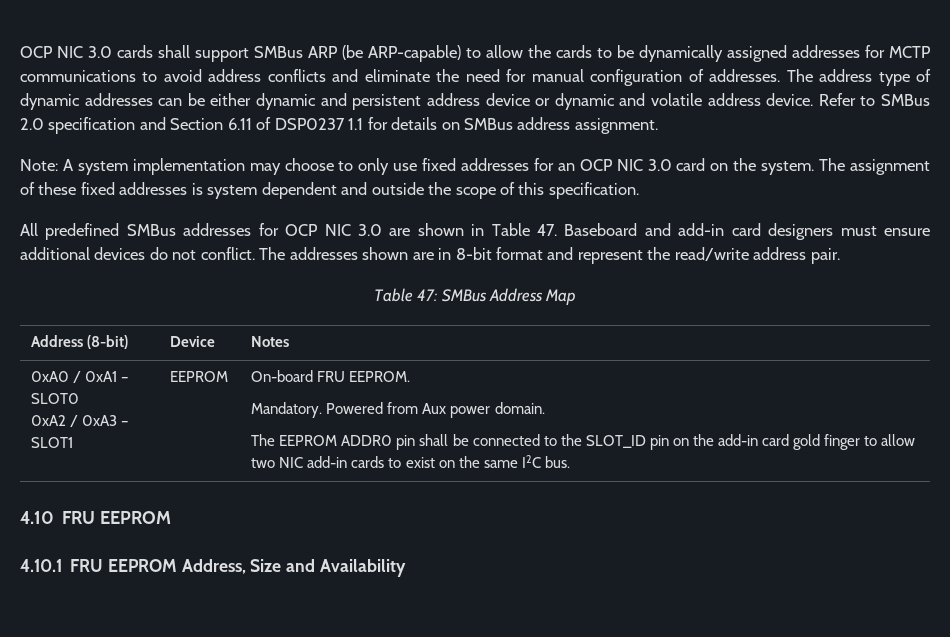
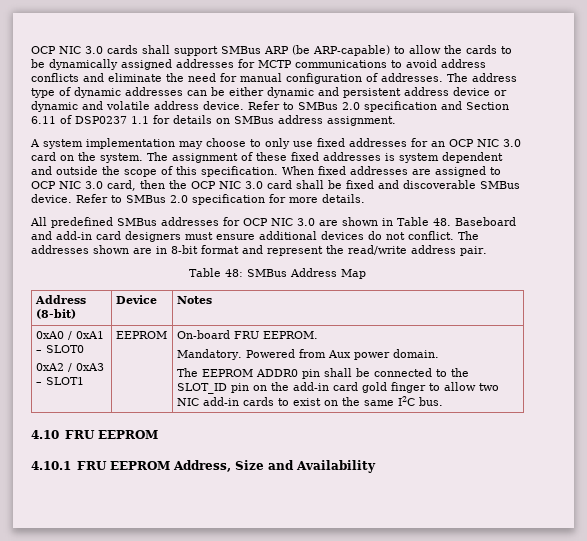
[20,159,58,171] Note: -> (396, 121) none
(639, 190) none -> [282,166,501,177] [31,180,520,191] [31,194,365,205] When fixed addresses are assigned to OCP NIC 3.0 card, then the OCP NIC 3.0 card shall be fixed and discoverable SMBus device. Refer to SMBus 2.0 specification for more details.
[537,224,558,236] 47. -> [433,218,451,226] 48.
[417,289,438,301] 47: -> [225,269,243,277] 48:

